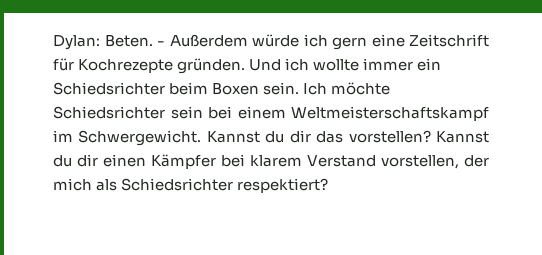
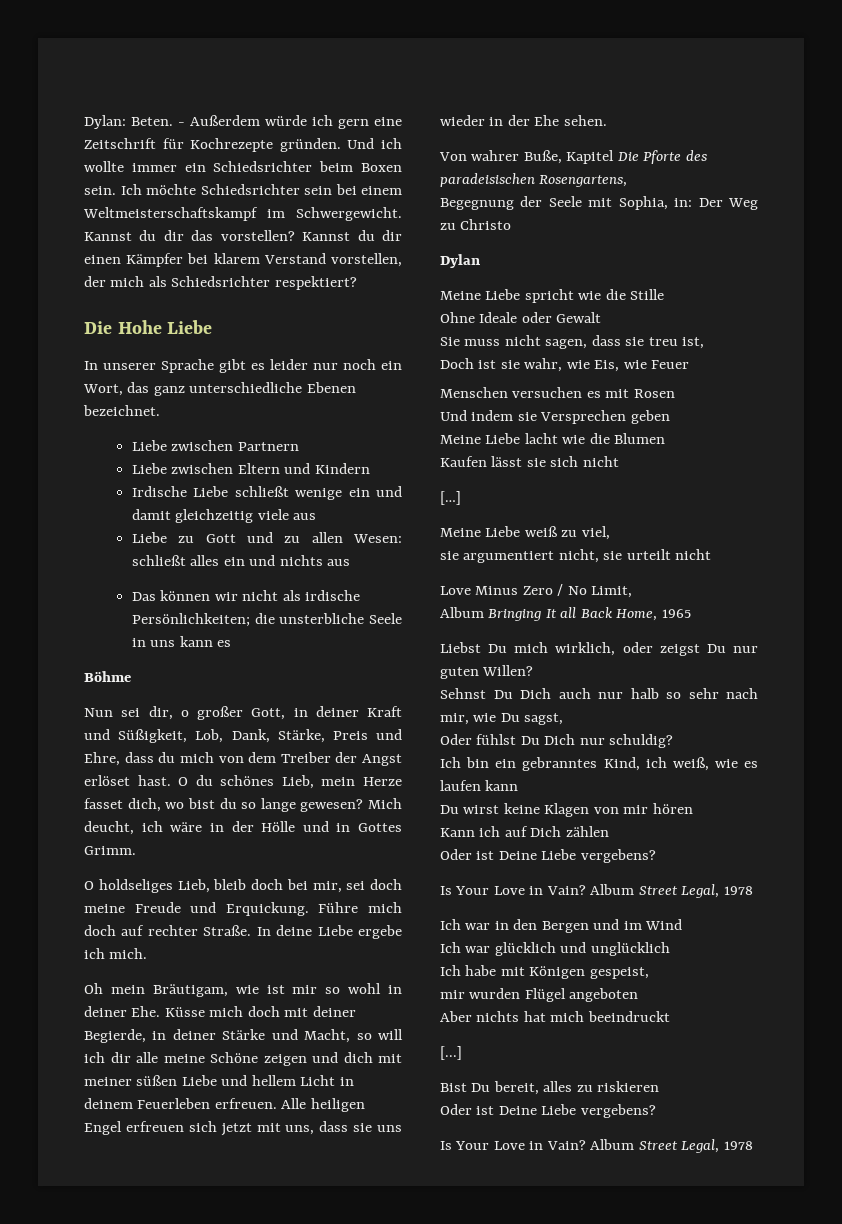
(329, 185) none -> [84,320,213,334] [84,359,402,373] [83,382,356,396] [83,405,160,416] [131,440,299,451] [131,463,370,474] [131,486,402,500] [131,509,317,523] [131,532,402,543] [131,555,351,566] [131,590,361,601] [131,613,402,627] [131,636,232,647] [84,671,131,682] [84,706,402,720] [84,729,402,743] [84,752,402,766] [84,775,402,789] [84,798,402,812] [84,821,402,835] [84,846,136,855] [84,879,402,893] [84,902,402,916] [84,925,402,939] [84,948,148,959] [84,983,402,997] [84,1006,356,1017] [84,1029,403,1043] [84,1052,402,1066] [84,1075,354,1086] [84,1098,365,1112] [84,1121,402,1136] [440,115,607,126] [439,150,707,164] [440,173,628,187] [440,196,758,210] [440,219,512,230] [440,254,480,268] [440,289,665,303] [440,312,602,323] [440,335,705,349] [440,358,690,372] [440,387,675,398] [440,410,670,424] [440,433,666,444] [440,456,619,467] [440,491,461,505] [440,526,610,540] [440,549,712,563] [440,584,633,598] [440,607,691,621] [440,642,758,656] [440,665,534,679] [440,688,758,699] [440,713,564,725] [440,734,674,748] [440,757,758,771] [440,780,519,791] [440,803,693,817] [440,826,609,837] [440,849,656,863] [440,884,753,898] [440,919,683,933] [440,942,670,956] [440,965,649,979] [440,988,639,1002] [440,1011,670,1022] [440,1046,462,1060] [440,1081,660,1095] [440,1104,656,1118] [440,1139,753,1153] // Die Hohe Liebe // In unserer Sprache gibt es leider nur noch ein Wort, das ganz unterschiedliche Ebenen bezeichnet. // Liebe zwischen Partnern // Liebe zwischen Eltern und Kindern // Irdische Liebe schließt wenige ein und damit gleichzeitig viele aus // Liebe zu Gott und zu allen Wesen: schließt alles ein und nichts aus // Das können wir nicht als irdische Persönlichkeiten; die unsterbliche Seele in uns kann es // Böhme // Nun sei dir, o großer Gott, in deiner Kraft und Süßigkeit, Lob, Dank, Stärke, Preis und Ehre, dass du mich von dem Treiber der Angst erlöset hast. O du schönes Lieb, mein Herze fasset dich, wo bist du so lange gewesen? Mich deucht, ich wäre in der Hölle und in Gottes Grimm. // O holdseliges Lieb, bleib doch bei mir, sei doch meine Freude und Erquickung. Führe mich doch auf rechter Straße. In deine Liebe ergebe ich mich. // Oh mein Bräutigam, wie ist mir so wohl in deiner Ehe. Küsse mich doch mit deiner Begierde, in deiner Stärke und Macht, so will ich dir alle meine Schöne zeigen und dich mit meiner süßen Liebe und hellem Licht in deinem Feuerleben erfreuen. Alle heiligen Engel erfreuen sich jetzt mit uns, dass sie uns wieder in der Ehe sehen. // Von wahrer Buße, Kapitel Die Pforte des paradeisischen Rosengartens, // Begegnung der Seele mit Sophia, in: Der Weg zu Christo // Dylan // Meine Liebe spricht wie die Stille // Ohne Ideale oder Gewalt // Sie muss nicht sagen, dass sie treu ist, // Doch ist sie wahr, wie Eis, wie Feuer // Menschen versuchen es mit Rosen // Und indem sie Versprechen geben // Meine Liebe lacht wie die Blumen // Kaufen lässt sie sich nicht // […] // Meine Liebe weiß zu viel, // sie argumentiert nicht, sie urteilt nicht // Love Minus Zero / No Limit, // Album Bringing It all Back Home, 1965 // Liebst Du mich wirklich, oder zeigst Du nur guten Willen? // Sehnst Du Dich auch nur halb so sehr nach mir, wie Du sagst, // Oder fühlst Du Dich nur schuldig? // Ich bin ein gebranntes Kind, ich weiß, wie es laufen kann // Du wirst keine Klagen von mir hören // Kann ich auf Dich zählen // Oder ist Deine Liebe vergebens? // Is Your Love in Vain? Album Street Legal, 1978 // Ich war in den Bergen und im Wind // Ich war glücklich und unglücklich // Ich habe mit Königen gespeist, // mir wurden Flügel angeboten // Aber nichts hat mich beeindruckt // [...] // Bist Du bereit, alles zu riskieren // Oder ist Deine Liebe vergebens? // Is Your Love in Vain? Album Street Legal, 1978

